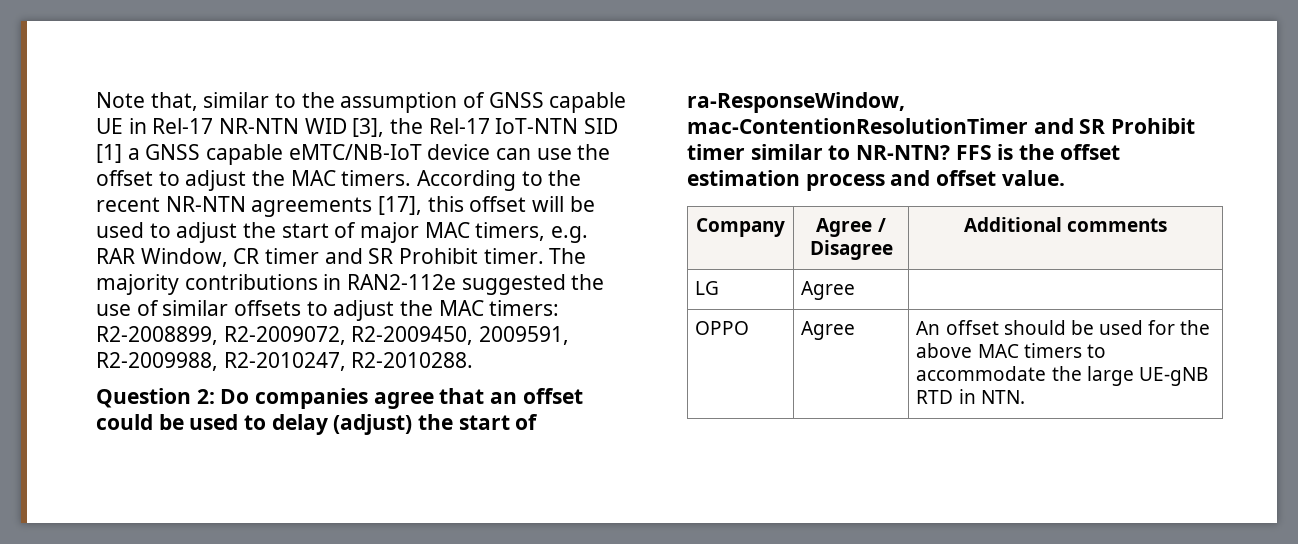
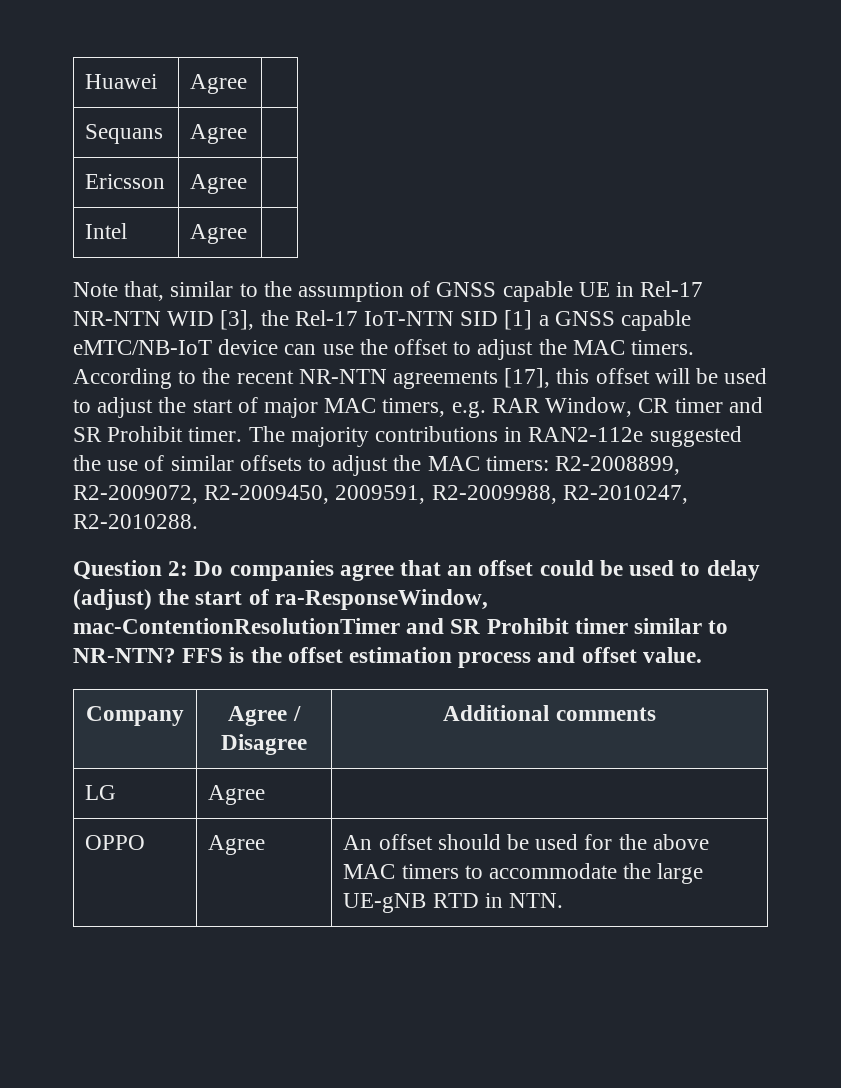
(96, 100) none -> [85,74,158,89] [190,74,248,94] [85,124,164,144] [190,124,248,144] [85,174,166,189] [190,174,248,194] [85,223,128,239] [190,224,248,244] Huawei | Agree | // Sequans | Agree | // Ericsson | Agree | // Intel | Agree | //

